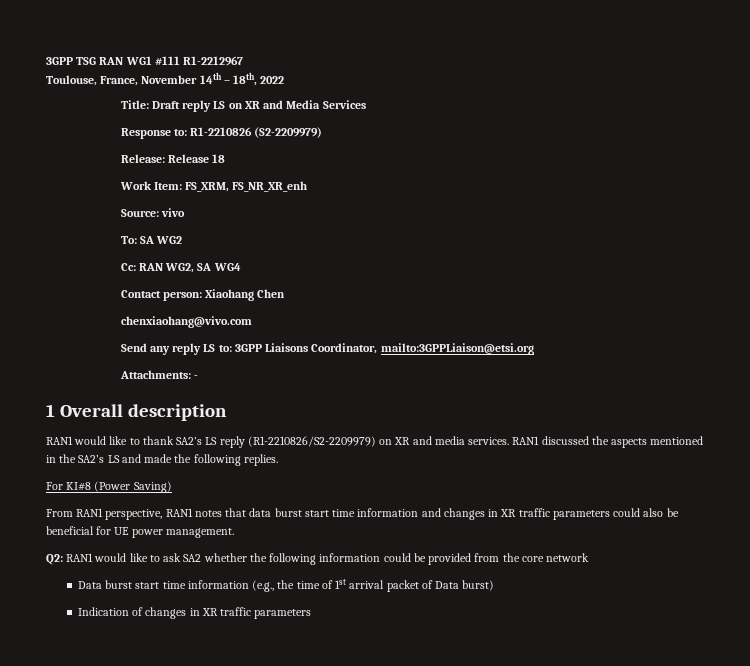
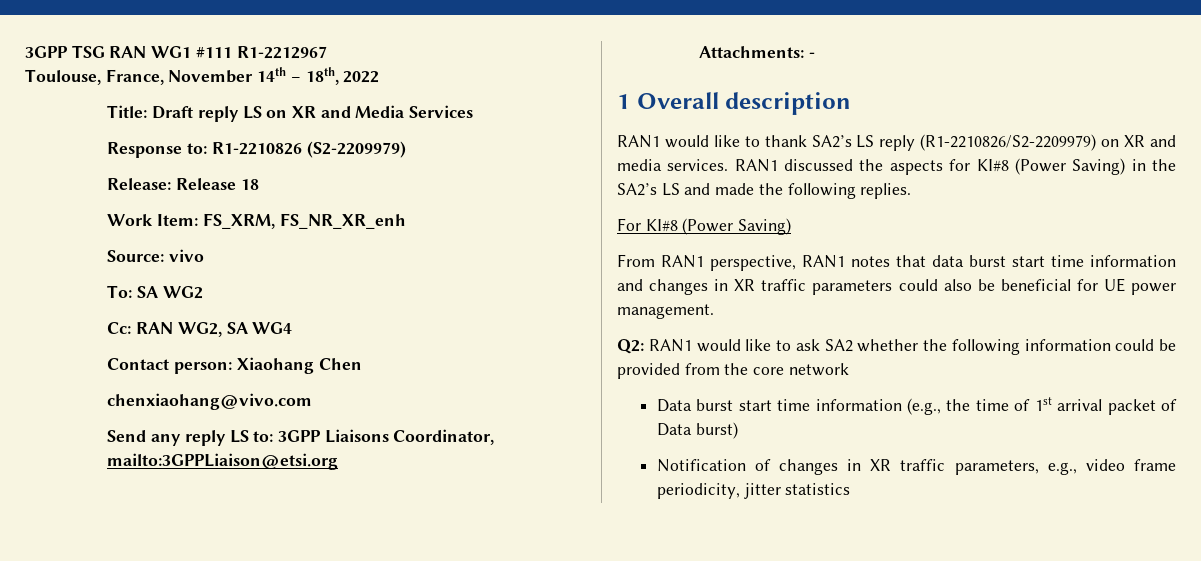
[650,436,704,445] mentioned -> [949,158,1126,175] for KI#8 (Power Saving)
[77,607,129,616] Indication -> [656,459,746,472] Notification
[254,609,312,619] parameters -> [954,459,1176,475] [656,483,851,499] parameters, e.g., video frame periodicity, jitter statistics

